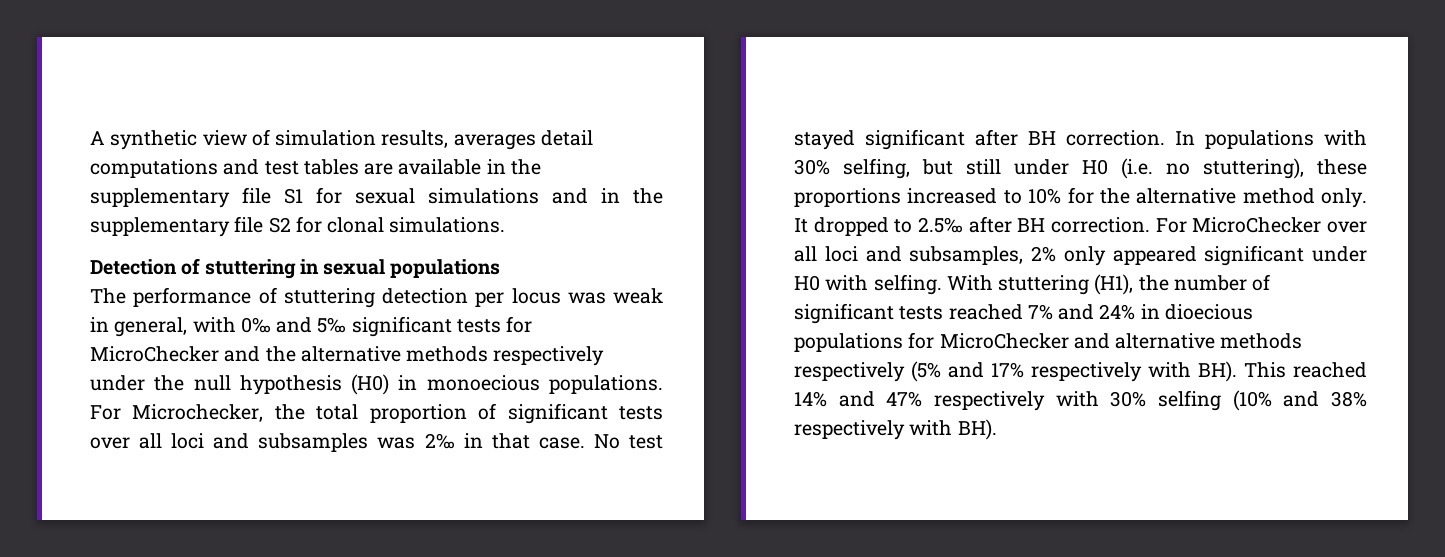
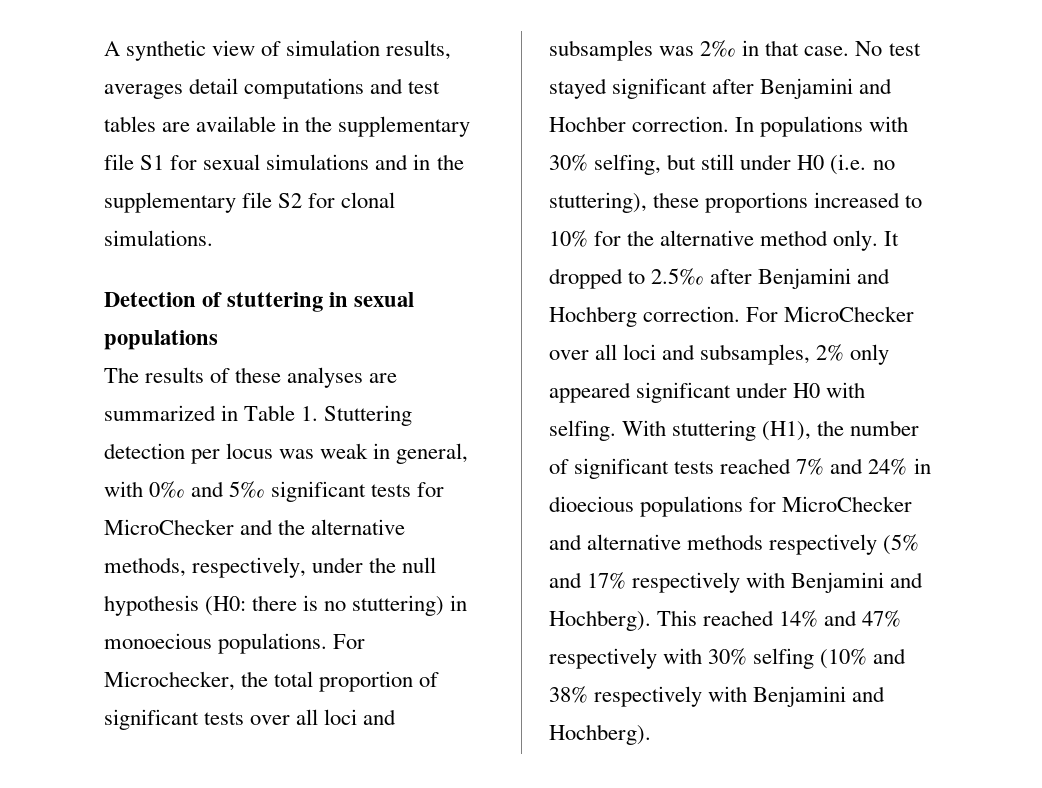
[133,287,375,308] performance of stuttering -> [145,367,398,388] [104,405,413,426] results of these analyses are summarized in Table 1. Stuttering
[406,346,605,366] methods respectively -> [104,557,307,578] methods, respectively,
[351,374,390,395] (H0) -> [205,595,445,616] (H0: there is no stuttering)
[1028,131,1056,145] BH -> [760,78,893,99] [549,116,626,132] Benjamini and Hochber
[1017,218,1046,232] BH -> [758,268,891,289] [549,306,637,327] Benjamini and Hochberg
[1198,361,1237,382] BH). -> [791,572,924,593] [549,610,651,631] Benjamini and Hochberg).
[957,419,997,440] BH). -> [753,686,886,707] [549,724,651,745] Benjamini and Hochberg).

